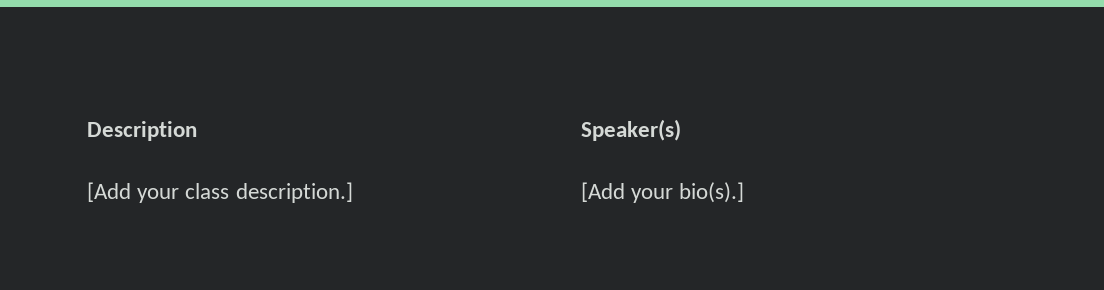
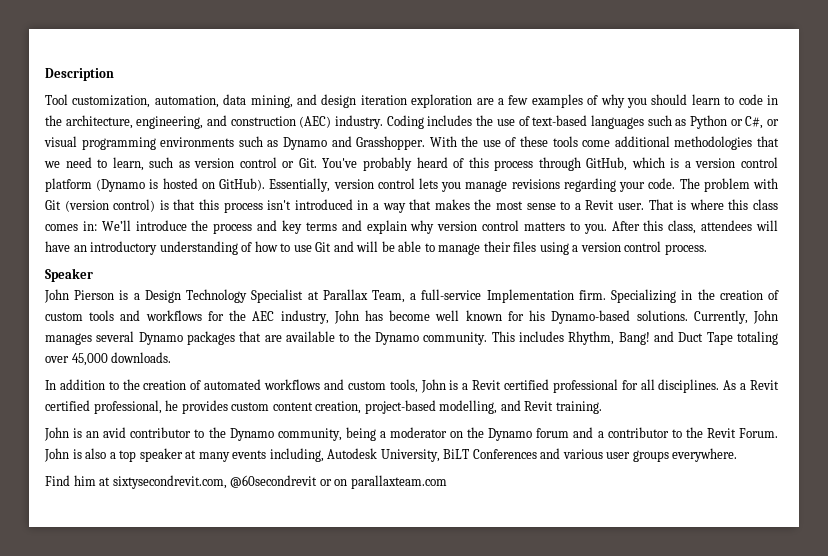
[87,182,353,203] [581,119,681,141] [581,182,745,203] [Add your class description.] // Speaker(s) // [Add your bio(s).] -> [45,94,778,108] [45,115,780,129] [44,136,779,150] [44,157,778,171] [45,178,778,192] [45,199,779,213] [45,220,778,234] [45,241,707,255] [45,268,93,282] [44,289,779,303] [45,310,778,324] [45,331,779,345] [45,352,172,366] [45,379,780,393] [45,400,602,414] [44,427,779,441] [44,448,738,462] [45,475,447,489] Tool customization, automation, data mining, and design iteration exploration are a few examples of why you should learn to code in the architecture, engineering, and construction (AEC) industry. Coding includes the use of text-based languages such as Python or C#, or visual programming environments such as Dynamo and Grasshopper. With the use of these tools come additional methodologies that we need to learn, such as version control or Git. You've probably heard of this process through GitHub, which is a version control platform (Dynamo is hosted on GitHub). Essentially, version control lets you manage revisions regarding your code. The problem with Git (version control) is that this process isn't introduced in a way that makes the most sense to a Revit user. That is where this class comes in: We’ll introduce the process and key terms and explain why version control matters to you. After this class, attendees will have an introductory understanding of how to use Git and will be able to manage their files using a version control process. // Speaker // John Pierson is a Design Technology Specialist at Parallax Team, a full-service Implementation firm. Specializing in the creation of custom tools and workflows for the AEC industry, John has become well known for his Dynamo-based solutions. Currently, John manages several Dynamo packages that are available to the Dynamo community. This includes Rhythm, Bang! and Duct Tape totaling over 45,000 downloads. // In addition to the creation of automated workflows and custom tools, John is a Revit certified professional for all disciplines. As a Revit certified professional, he provides custom content creation, project-based modelling, and Revit training. // John is an avid contributor to the Dynamo community, being a moderator on the Dynamo forum and a contributor to the Revit Forum. John is also a top speaker at many events including, Autodesk University, BiLT Conferences and various user groups everywhere. // Find him at sixtysecondrevit.com, @60secondrevit or on parallaxteam.com

